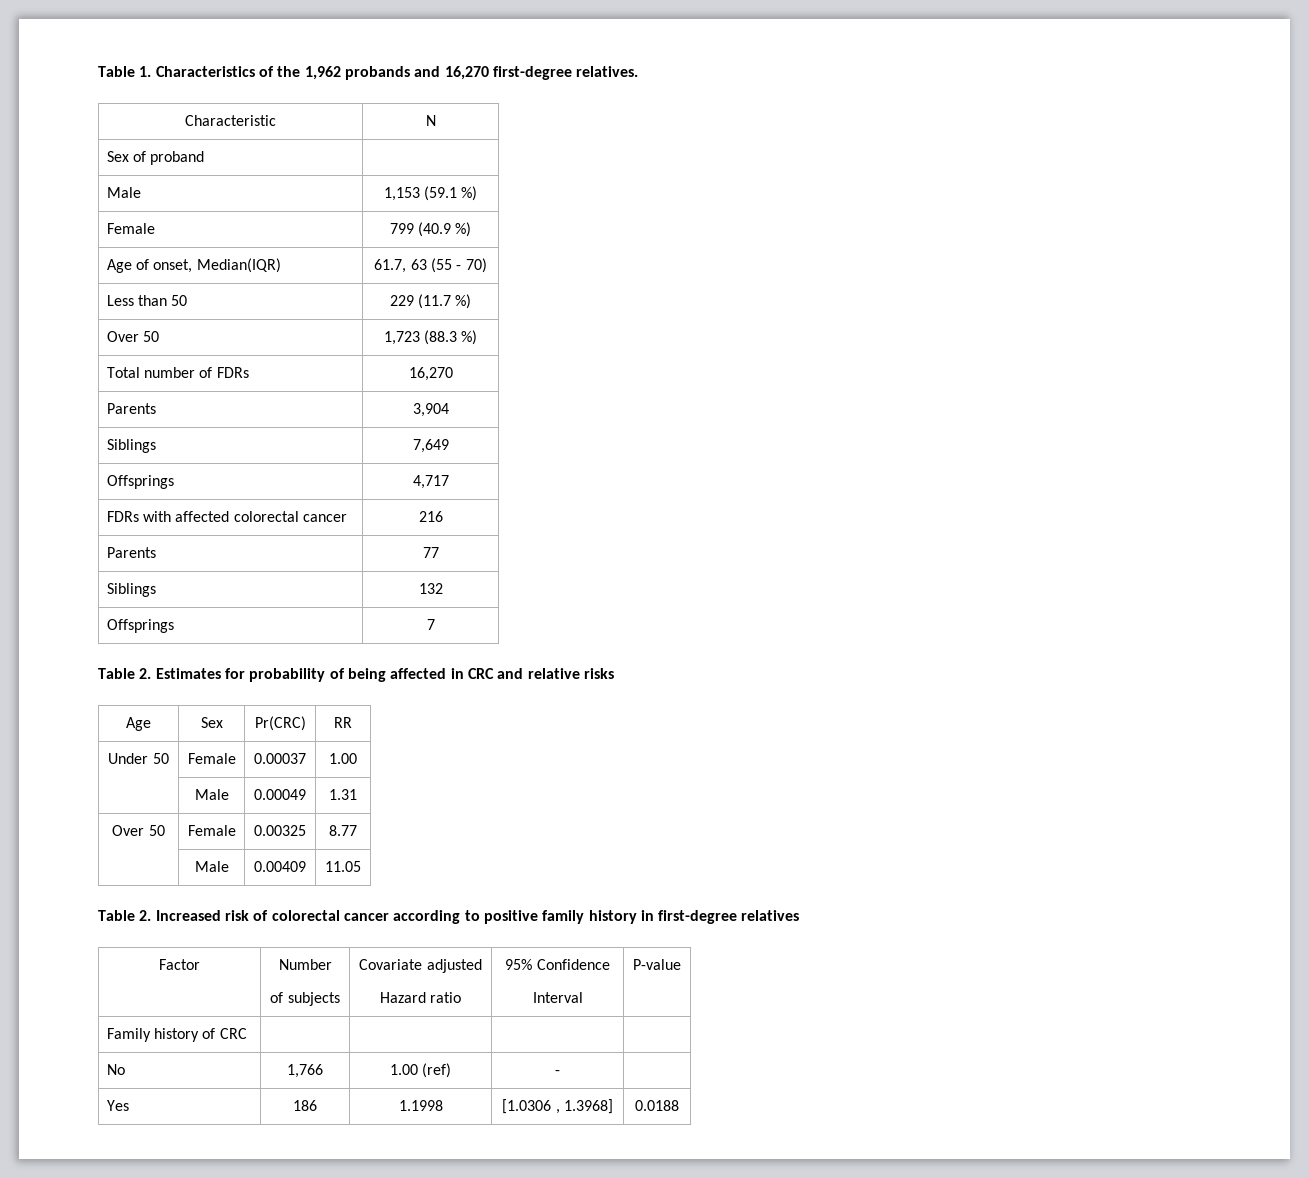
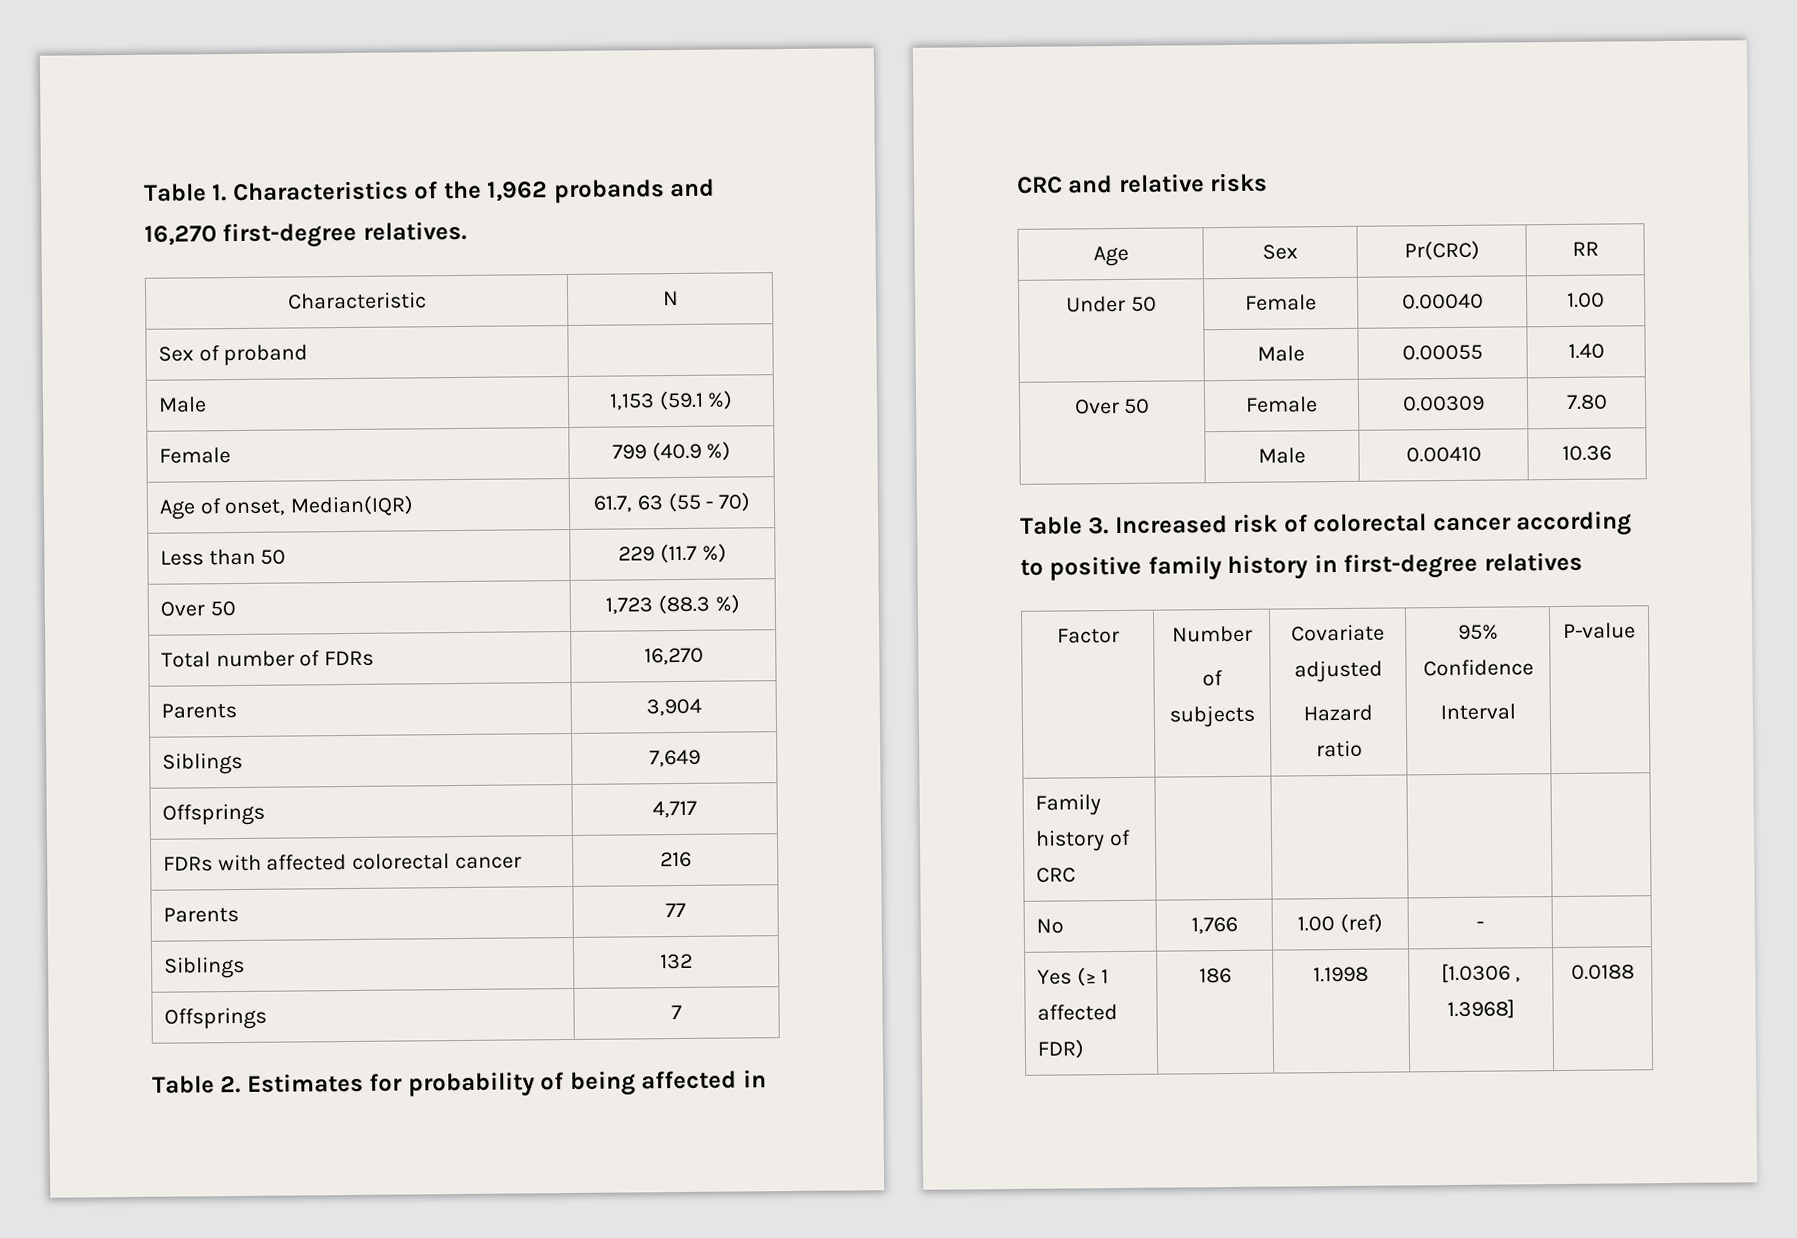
[254,753,306,764] 0.00037 -> [1401,293,1484,310] 0.00040
[254,789,306,800] [329,789,357,800] 0.00049 | 1.31 -> [1402,344,1483,361] [1567,343,1605,359] 0.00055 | 1.40
[254,825,306,836] [329,825,357,836] [194,861,229,872] [254,861,306,872] [325,861,361,872] [98,910,152,921] 0.00325 | 8.77 // | Male | 0.00409 | 11.05 // Table 2. -> [1402,395,1485,412] [1565,394,1608,410] [1258,447,1306,464] [1405,446,1482,463] [1562,445,1612,461] [1020,516,1110,535] 0.00309 | 7.80 // | Male | 0.00410 | 10.36 // Table 3.
(129, 1105) none -> [1076,967,1110,987] [1036,1004,1118,1021] [1036,1039,1084,1059] (≥ 1 affected FDR)

